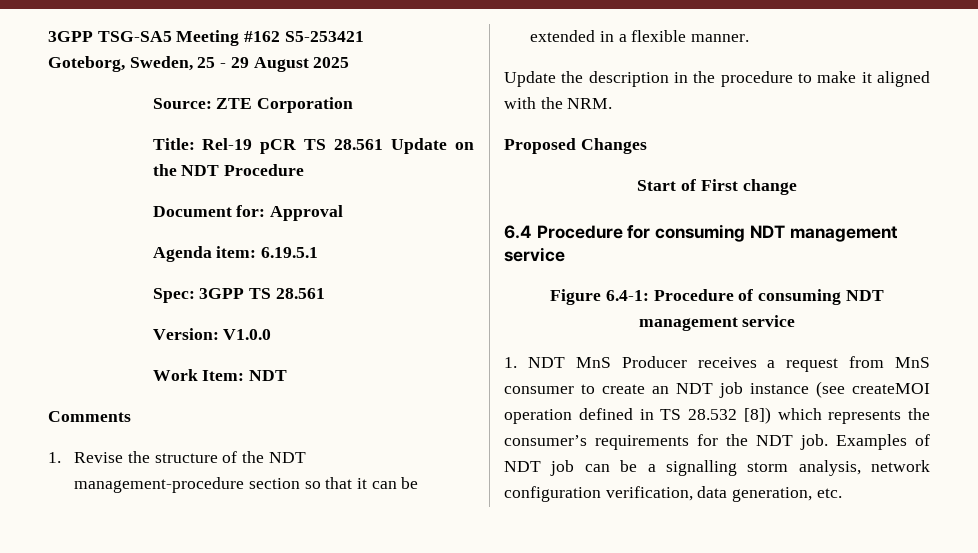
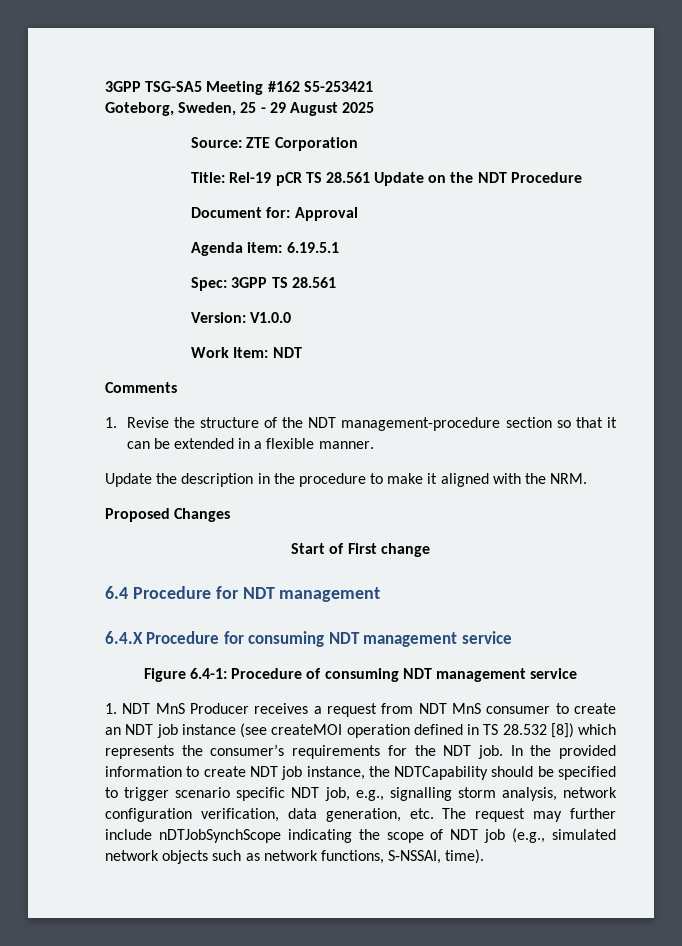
(651, 232) none -> [242,587,381,602] [105,631,244,644] NDT management // 6.4.X Procedure for
(885, 362) none -> [418,703,447,714] NDT
[836,434,930,450] [504,460,656,476] Examples of NDT job can be a -> [510,745,616,759] [105,766,616,780] [105,787,384,801] In the provided information to create NDT job instance, the NDTCapability should be specified to trigger scenario specific NDT job, e.g.,
(842, 493) none -> [442,808,616,822] [105,828,617,843] [105,849,485,864] The request may further include nDTJobSynchScope indicating the scope of NDT job (e.g., simulated network objects such as network functions, S-NSSAI, time).

